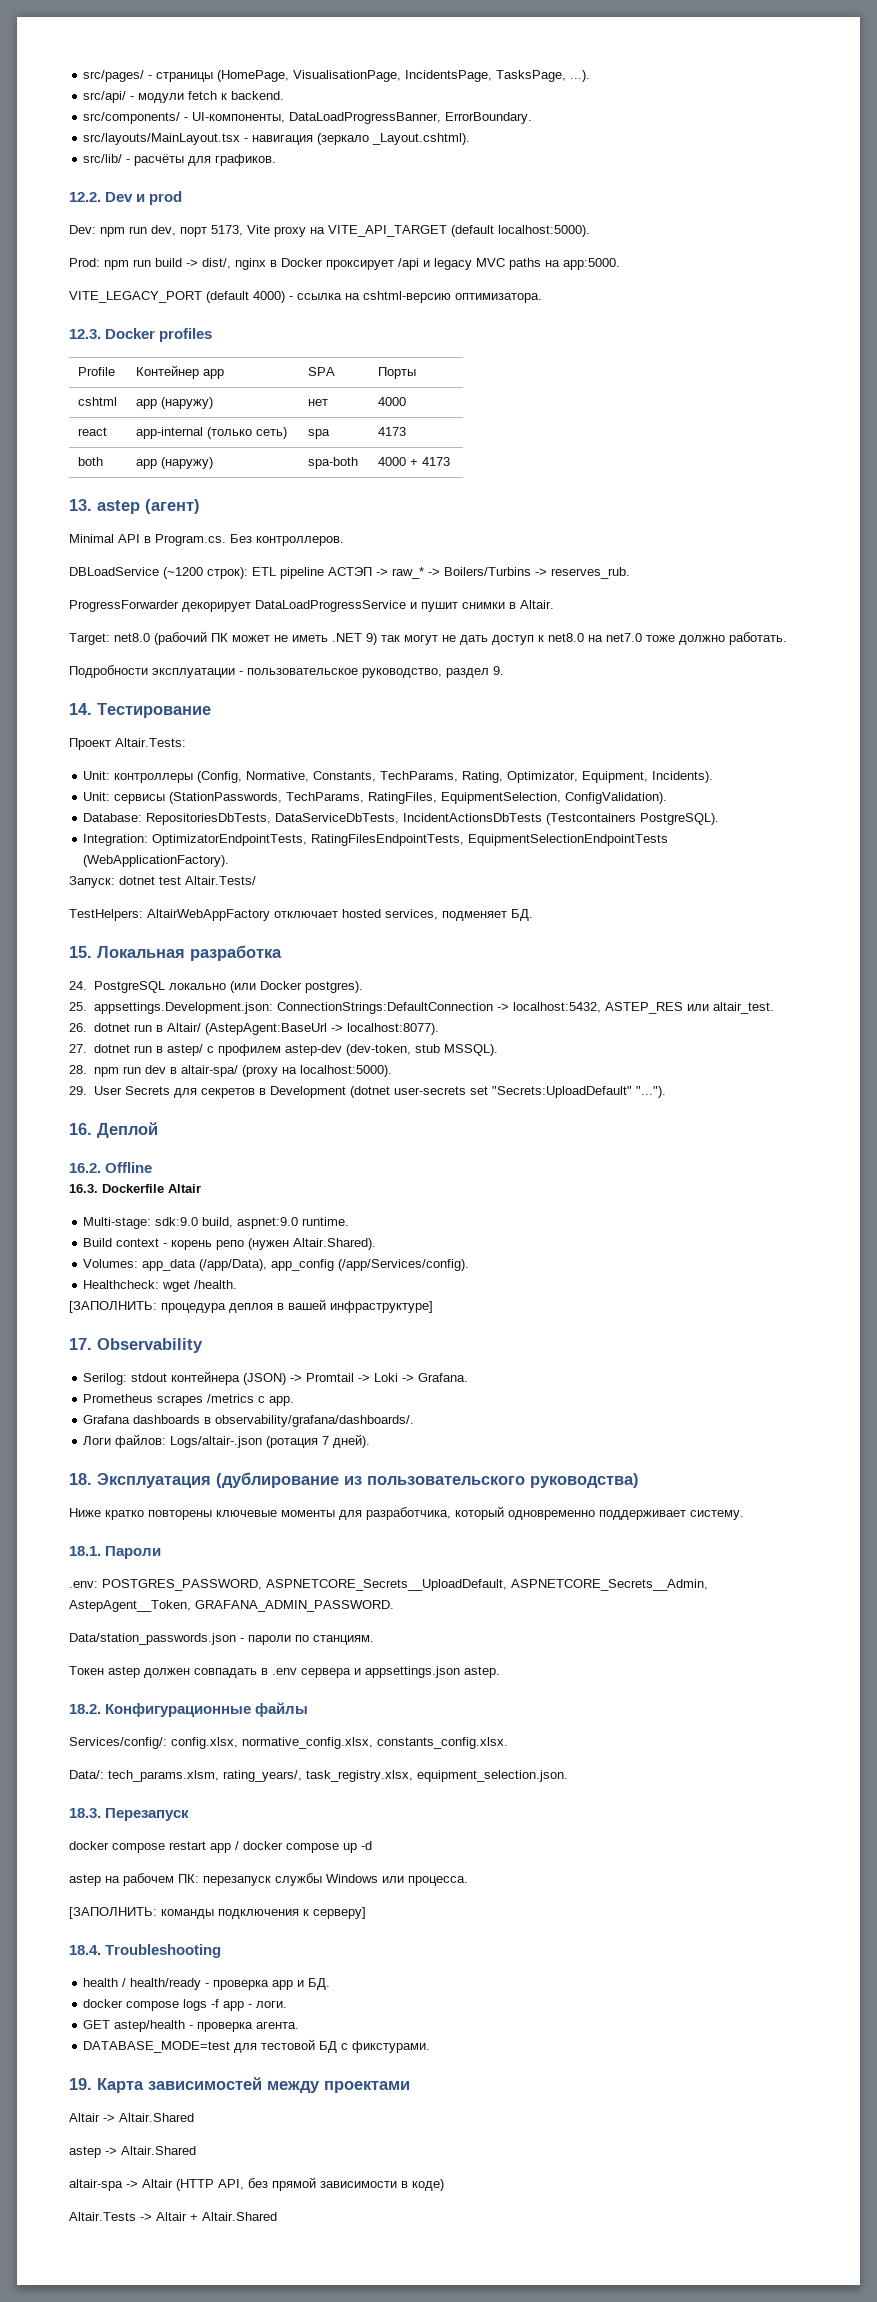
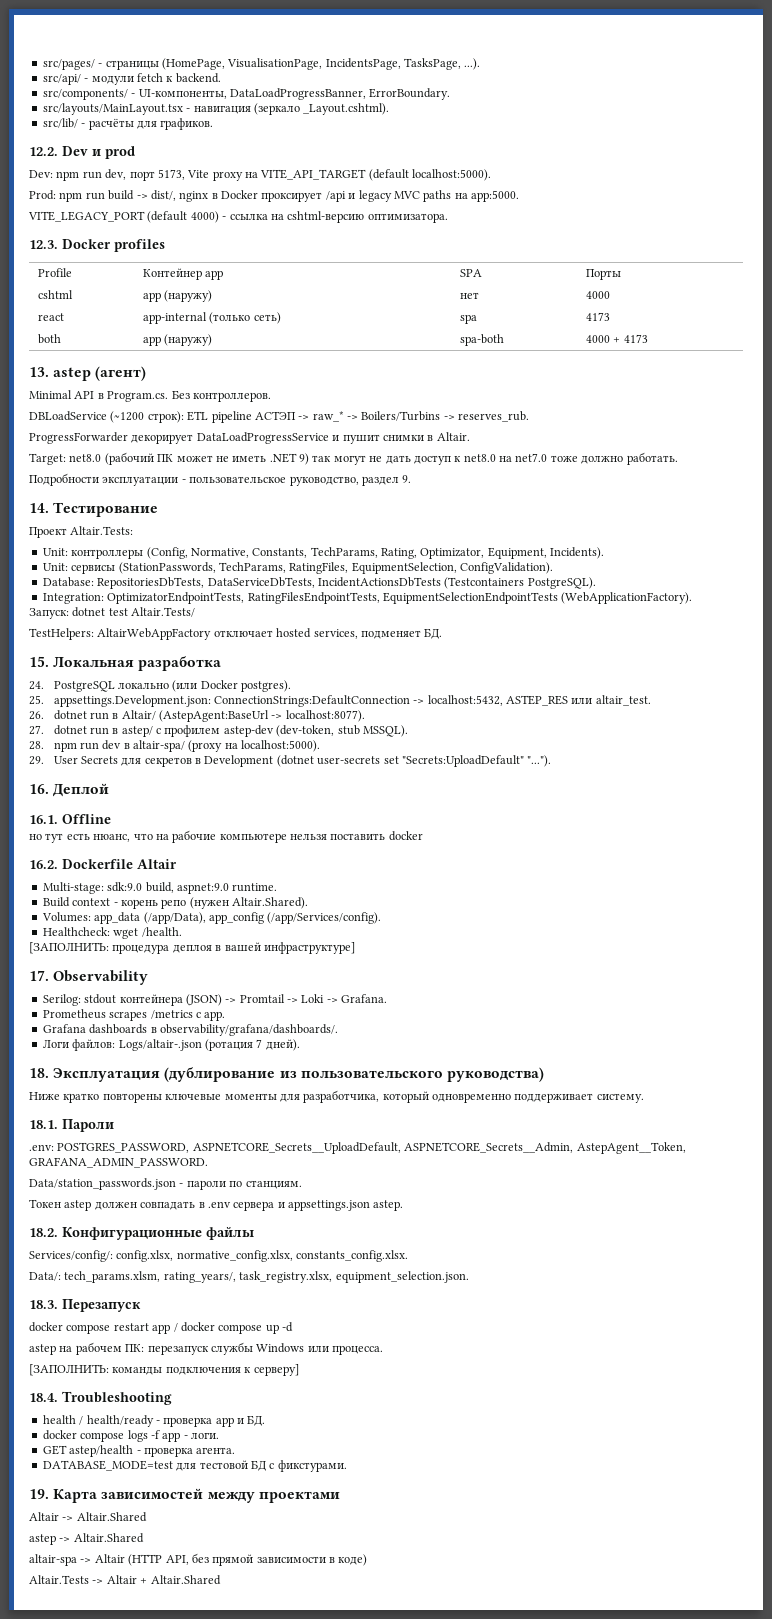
[69,1163,101,1173] 16.2. -> [29,815,58,824] 16.1.
[69,1184,98,1193] 16.3. -> [29,830,423,843] [29,860,58,869] но тут есть нюанс, что на рабочие компьютере нельзя поставить docker // 16.2.

